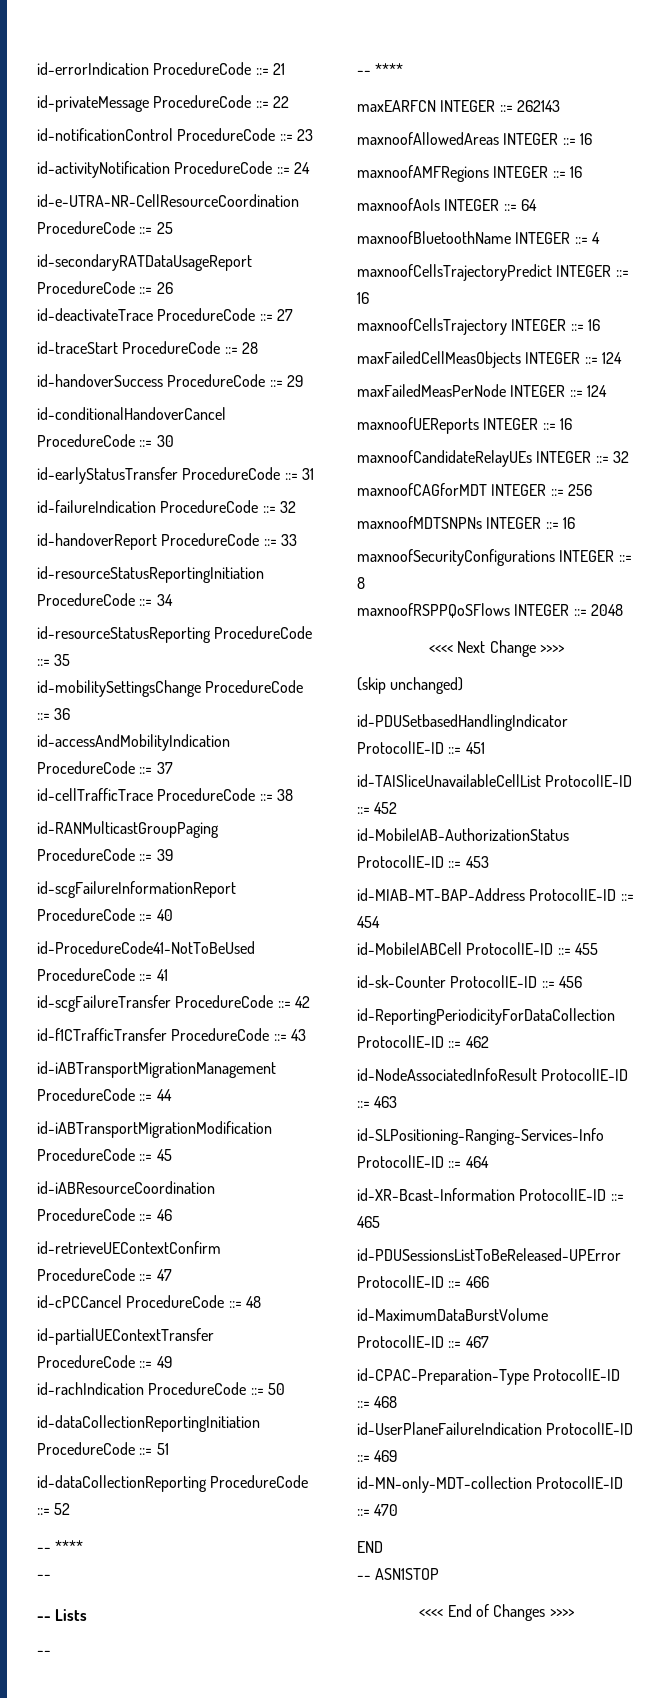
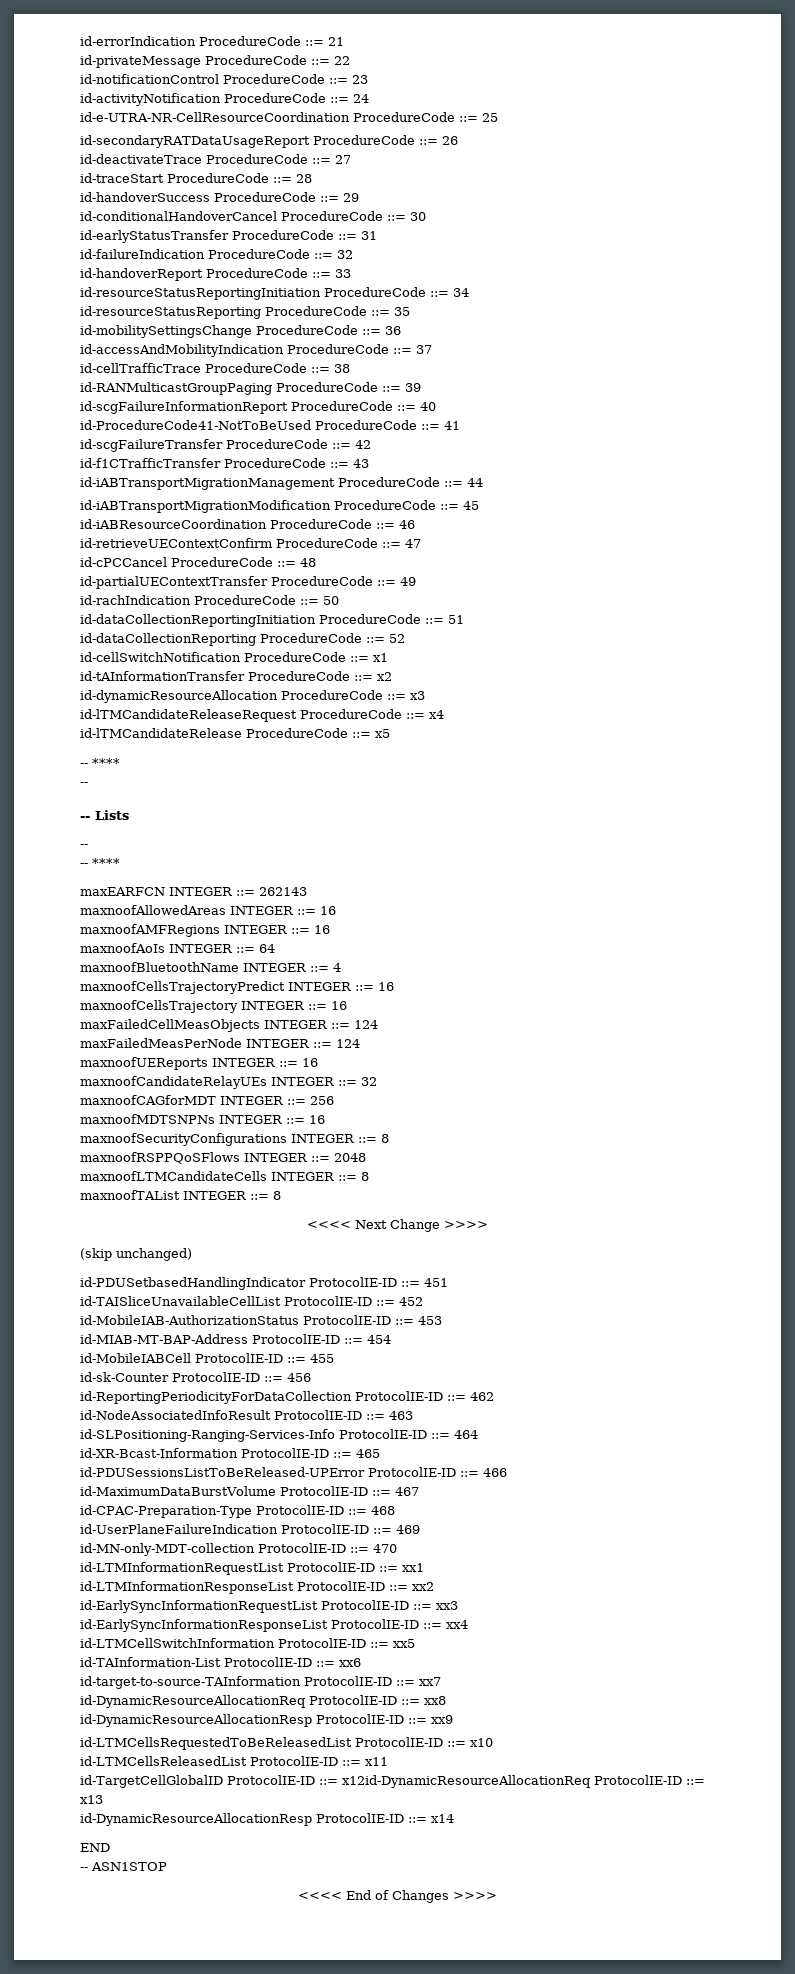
(71, 1509) none -> [80,652,388,662] [80,671,392,681] [80,690,425,703] [80,709,444,722] [80,728,390,738] // id-cellSwitchNotification ProcedureCode ::= x1 // id-tAInformationTransfer ProcedureCode ::= x2 // id-dynamicResourceAllocation ProcedureCode ::= x3 // id-lTMCandidateReleaseRequest ProcedureCode ::= x4 // id-lTMCandidateRelease ProcedureCode ::= x5
(623, 610) none -> [80,1171,369,1181] [80,1190,281,1200] // maxnoofLTMCandidateCells INTEGER ::= 8 // maxnoofTAList INTEGER ::= 8
(399, 1510) none -> [80,1562,424,1575] [80,1581,434,1594] [80,1600,458,1613] [80,1619,468,1632] [80,1638,415,1648] [80,1657,361,1667] [80,1676,441,1689] [80,1695,446,1708] [80,1714,453,1727] [80,1737,493,1750] [80,1756,388,1766] [80,1775,705,1788] [80,1795,103,1804] [80,1813,454,1826] // id-LTMInformationRequestList ProtocolIE-ID ::= xx1 // id-LTMInformationResponseList ProtocolIE-ID ::= xx2 // id-EarlySyncInformationRequestList ProtocolIE-ID ::= xx3 // id-EarlySyncInformationResponseList ProtocolIE-ID ::= xx4 // id-LTMCellSwitchInformation ProtocolIE-ID ::= xx5 // id-TAInformation-List ProtocolIE-ID ::= xx6 // id-target-to-source-TAInformation ProtocolIE-ID ::= xx7 // id-DynamicResourceAllocationReq ProtocolIE-ID ::= xx8 // id-DynamicResourceAllocationResp ProtocolIE-ID ::= xx9 // id-LTMCellsRequestedToBeReleasedList ProtocolIE-ID ::= x10 // id-LTMCellsReleasedList ProtocolIE-ID ::= x11 // id-TargetCellGlobalID ProtocolIE-ID ::= x12id-DynamicResourceAllocationReq ProtocolIE-ID ::= x13 // id-DynamicResourceAllocationResp ProtocolIE-ID ::= x14

